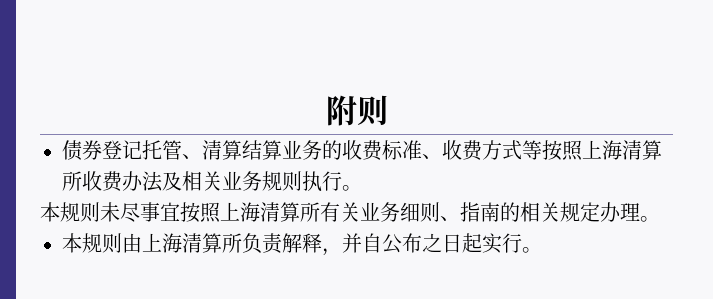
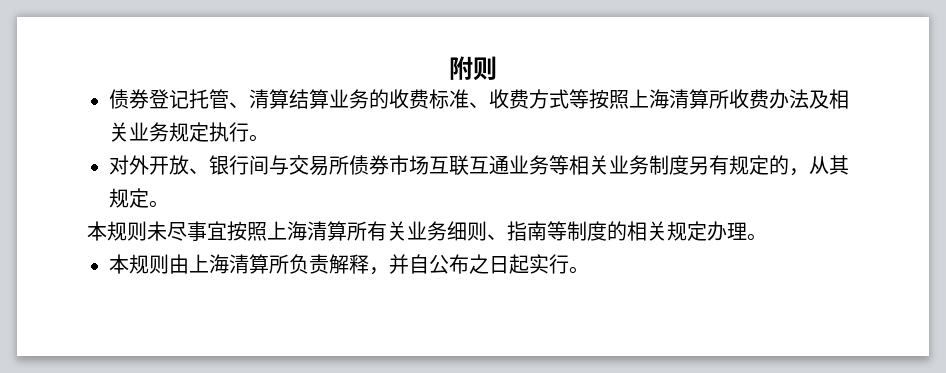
[282,171,302,191] 则 -> [189,122,209,142] 定
(362, 188) none -> [109,155,849,176] [109,188,169,208] // 对外开放、银行间与交易所债券市场互联互通业务等相关业务制度另有规定的，从其规定。
(500, 212) none -> [547,221,607,241] 等制度

